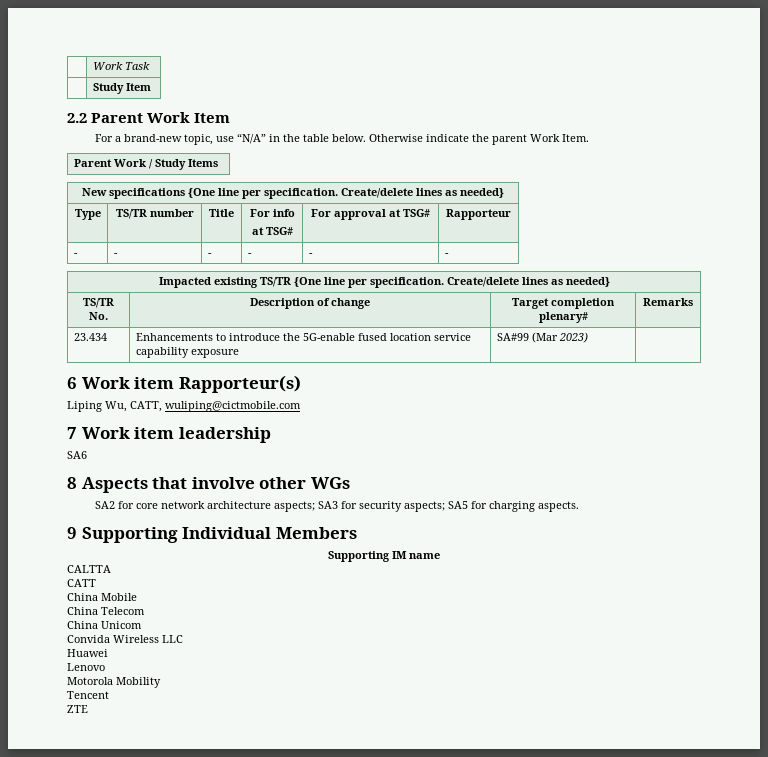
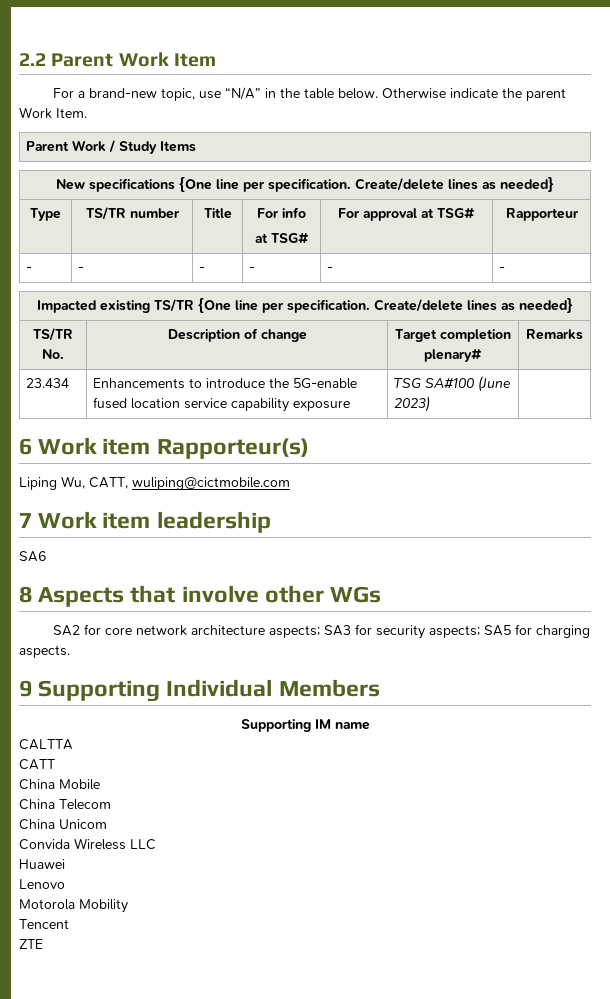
[92,62,150,70] [92,83,151,94] | Work Task // | Study Item // -> (19, 59) none
[496,332,558,343] SA#99 (Mar -> [393,376,511,392] TSG SA#100 (June

